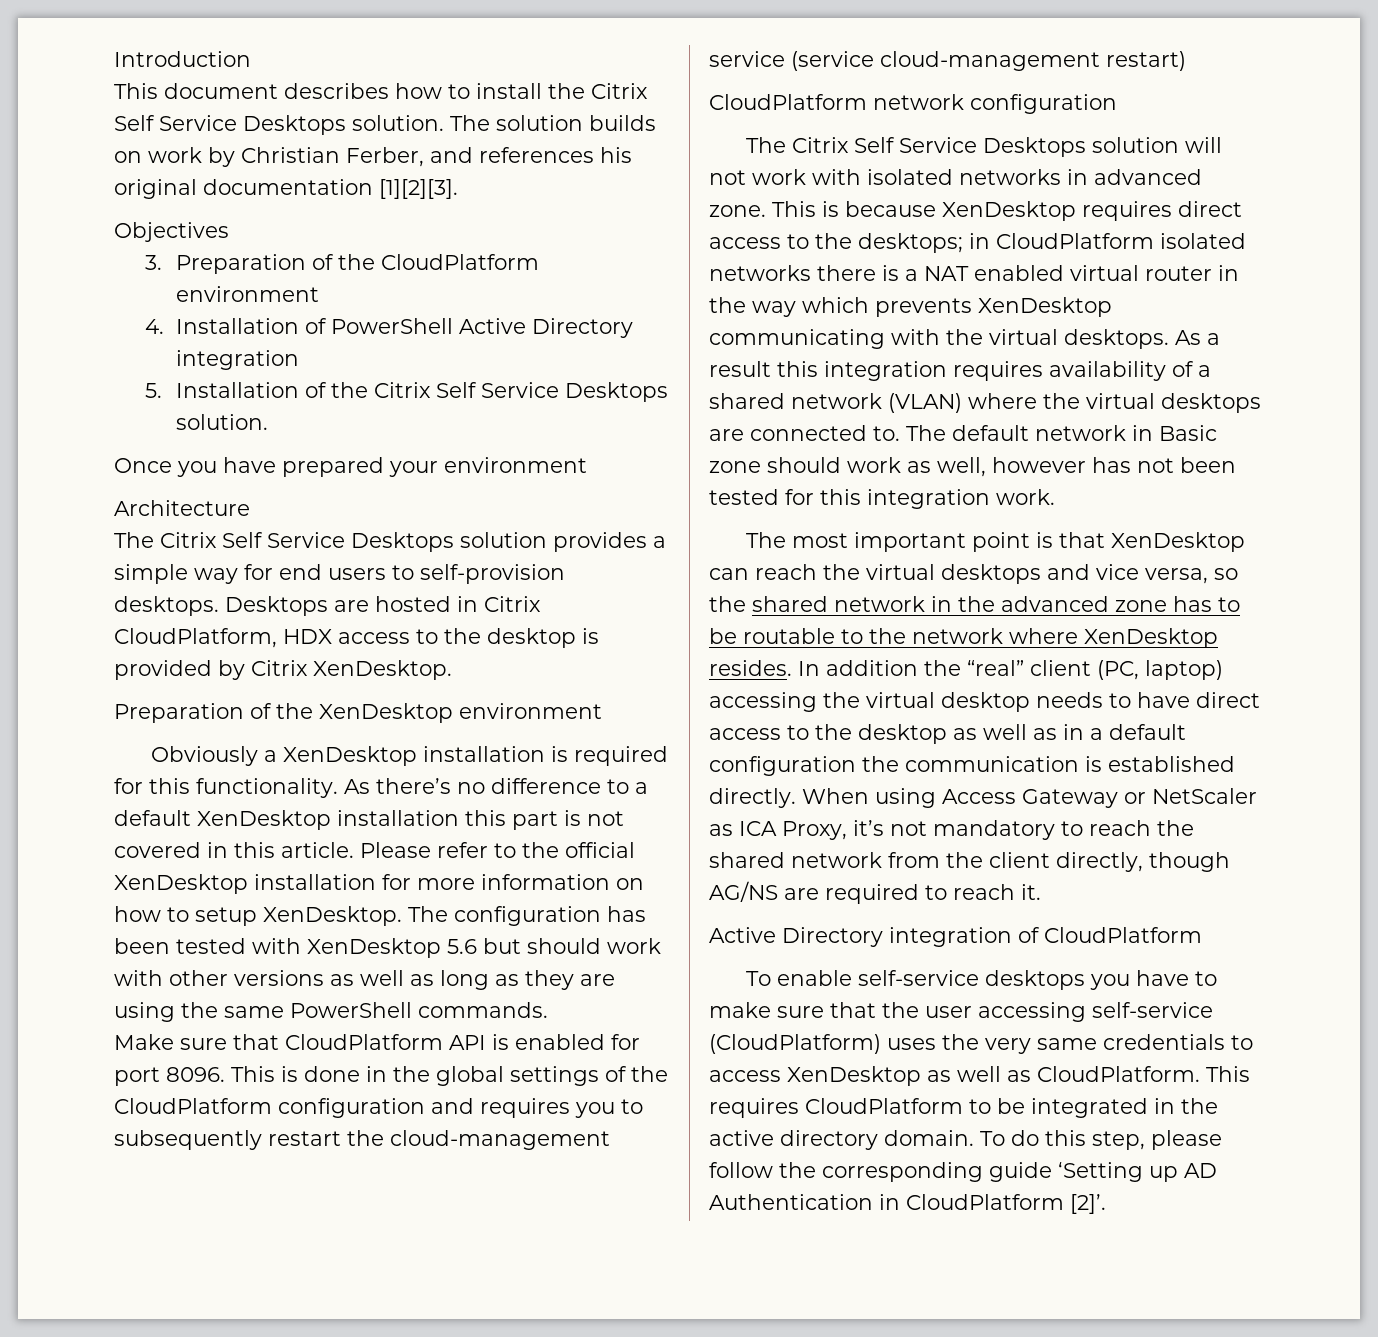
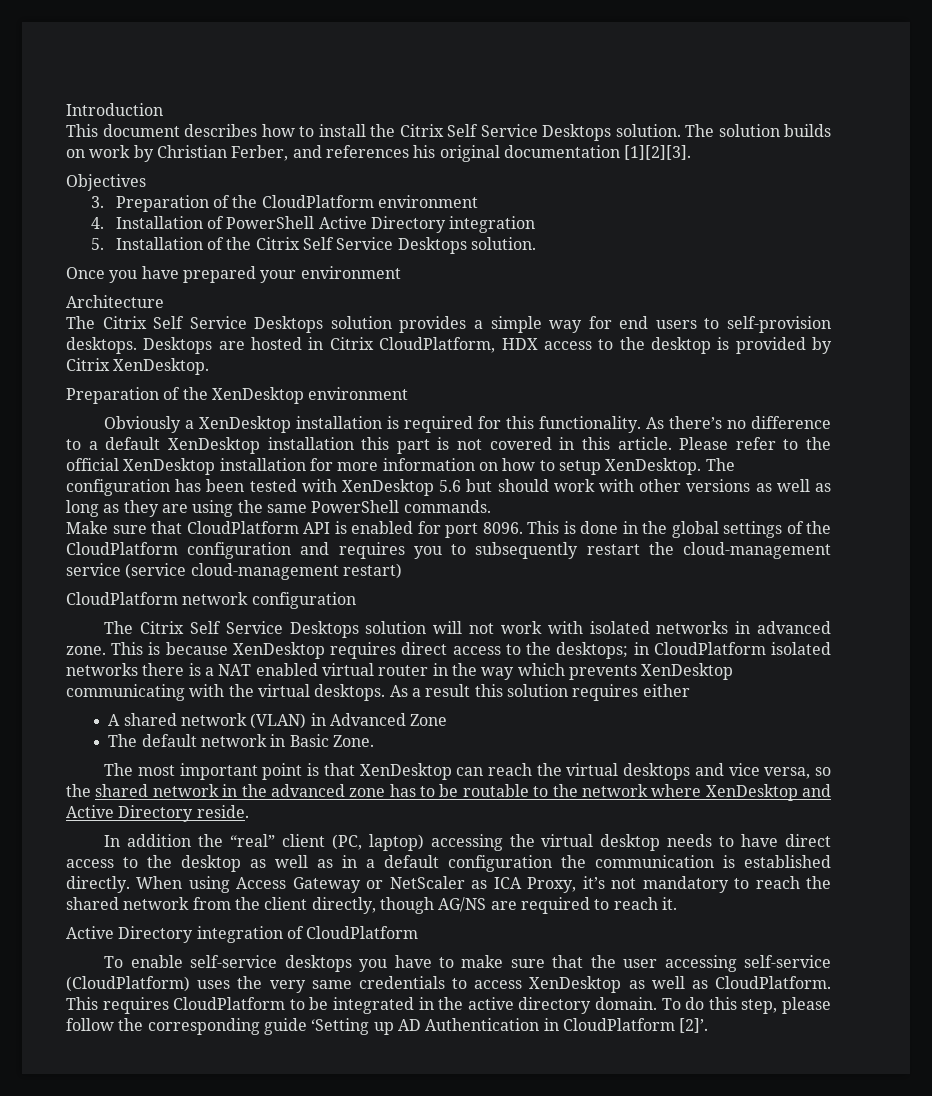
[824,361,1211,381] [709,393,1261,413] [709,425,900,441] integration requires availability of a shared network (VLAN) where the virtual desktops are connected to. -> [506,684,690,701] [108,713,448,729] solution requires either // A shared network (VLAN) in Advanced Zone //
[709,457,1236,477] [709,489,1055,509] zone should work as well, however has not been tested for this integration work. -> [333,735,375,747] Zone.
[709,660,792,676] resides. -> [802,784,831,797] [66,805,249,822] and Active Directory reside. //

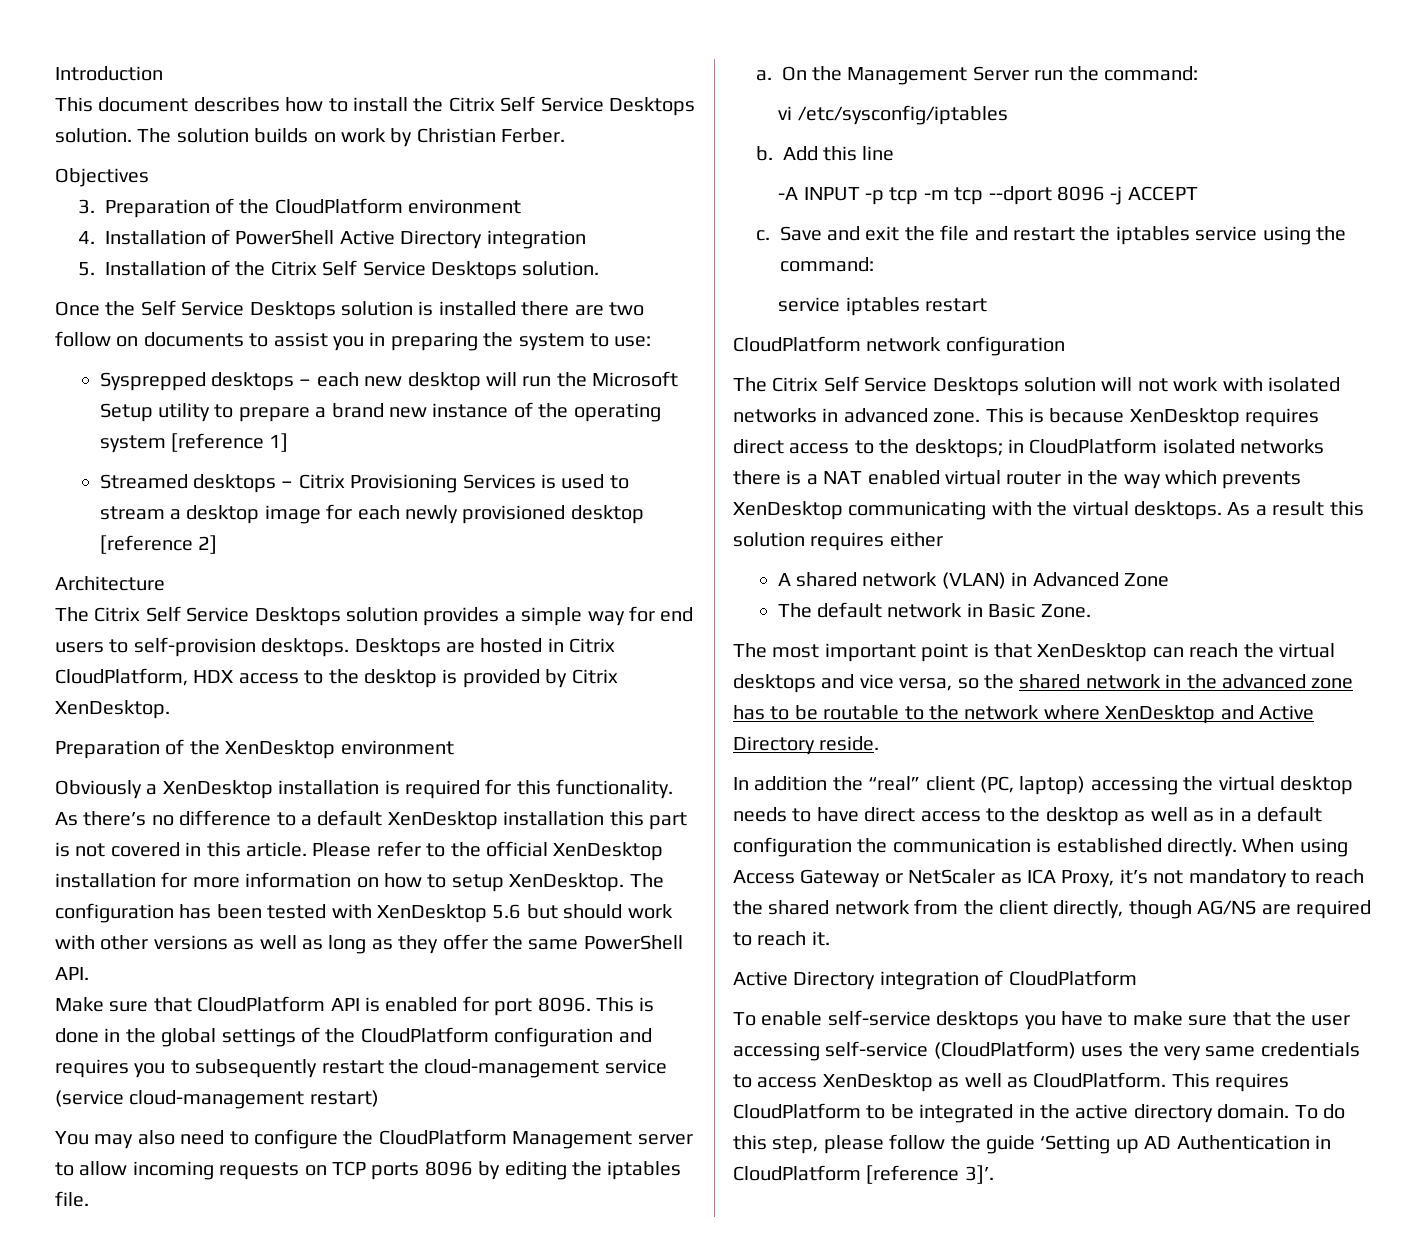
[231,145,692,162] Ferber, and references his original documentation [1][2][3]. -> [501,128,566,143] Ferber.
[109,266,401,283] you have prepared your environment -> [105,300,644,320] [55,331,652,351] [99,371,679,391] [99,402,661,422] [99,433,289,453] [99,474,629,493] [99,504,644,524] [99,535,217,554] the Self Service Desktops solution is installed there are two follow on documents to assist you in preparing the system to use: // Sysprepped desktops – each new desktop will run the Microsoft Setup utility to prepare a brand new instance of the operating system [reference 1] // Streamed desktops – Citrix Provisioning Services is used to stream a desktop image for each newly provisioned desktop [reference 2]
[161,500,234,517] are using -> [442,934,488,950] offer
[403,500,491,513] commands. -> [55,967,89,980] API.
(402, 571) none -> [55,1129,693,1149] [55,1161,682,1180] [55,1191,89,1207] [755,66,1198,85] [778,105,1008,125] [755,146,895,161] [778,186,1198,205] [755,225,1346,245] [779,257,874,272] [778,297,987,316] // You may also need to configure the CloudPlatform Management server to allow incoming requests on TCP ports 8096 by editing the iptables file. // a. On the Management Server run the command: // vi /etc/sysconfig/iptables // b. Add this line // -A INPUT -p tcp -m tcp --dport 8096 -j ACCEPT // c. Save and exit the file and restart the iptables service using the command: // service iptables restart
[147,1018,260,1035] corresponding -> (981, 1142) none
[679,1018,709,1033] [2]’. -> [866,1165,994,1184] [reference 3]’.

